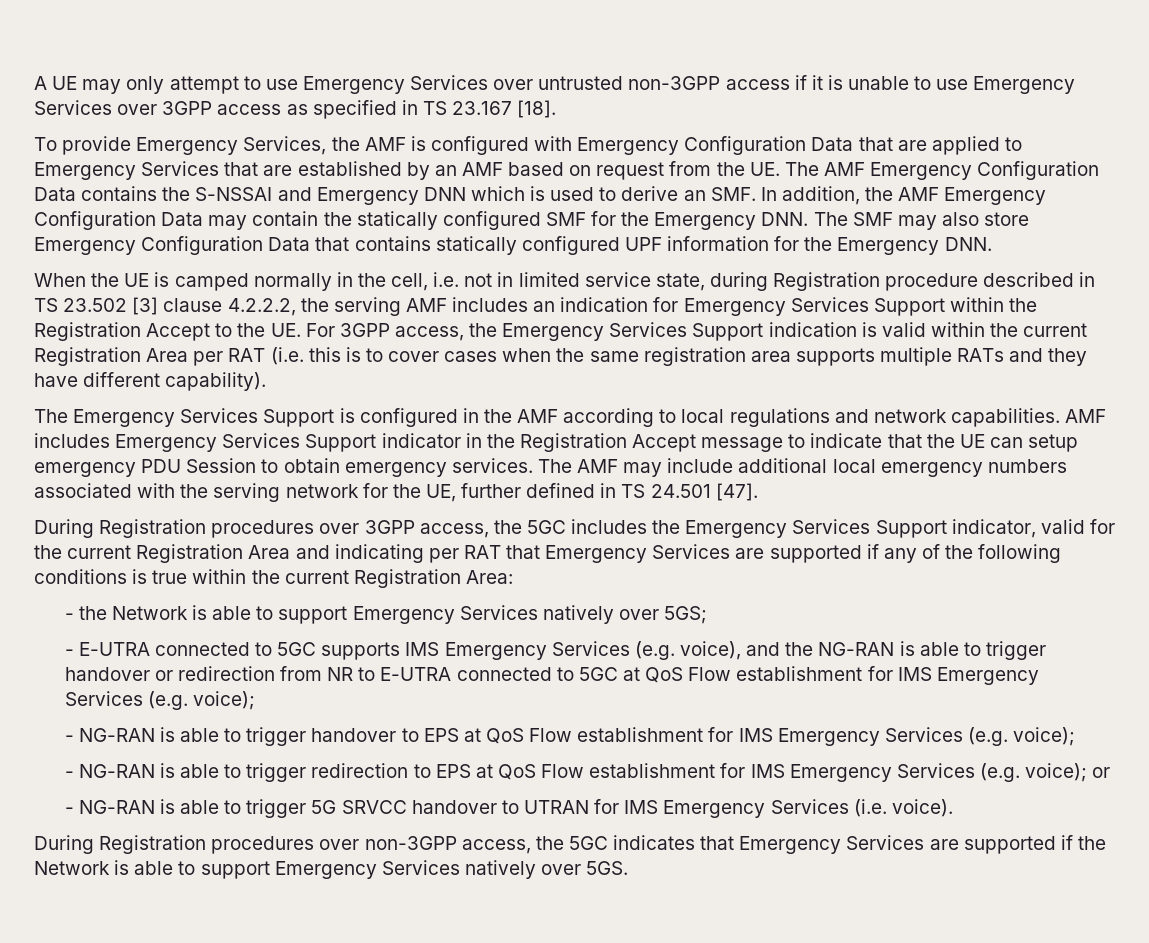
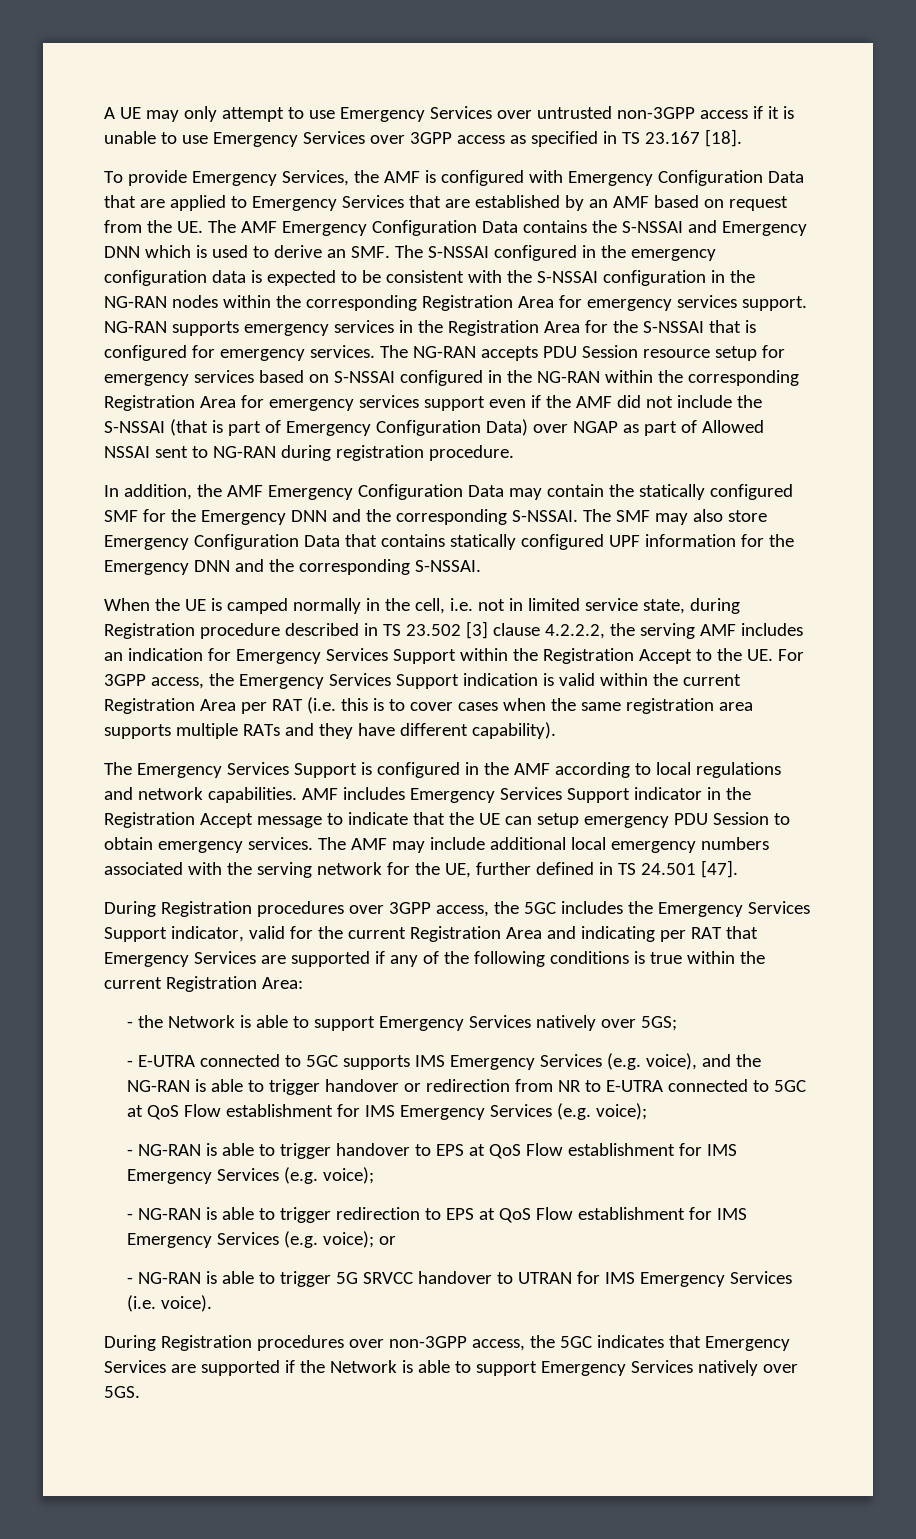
(756, 194) none -> [394,245,716,261] [104,270,755,286] [104,295,807,311] [104,320,756,336] [104,345,785,361] [104,370,799,386] [104,395,762,411] [104,419,764,436] [104,445,514,461] The S-NSSAI configured in the emergency configuration data is expected to be consistent with the S-NSSAI configuration in the NG-RAN nodes within the corresponding Registration Area for emergency services support. NG-RAN supports emergency services in the Registration Area for the S-NSSAI that is configured for emergency services. The NG-RAN accepts PDU Session resource setup for emergency services based on S-NSSAI configured in the NG-RAN within the corresponding Registration Area for emergency services support even if the AMF did not include the S-NSSAI (that is part of Emergency Configuration Data) over NGAP as part of Allowed NSSAI sent to NG-RAN during registration procedure. //
[761,212,809,226] DNN. -> [290,509,578,525] DNN and the corresponding S-NSSAI.
[944,237,992,251] DNN. -> [193,559,481,575] DNN and the corresponding S-NSSAI.

